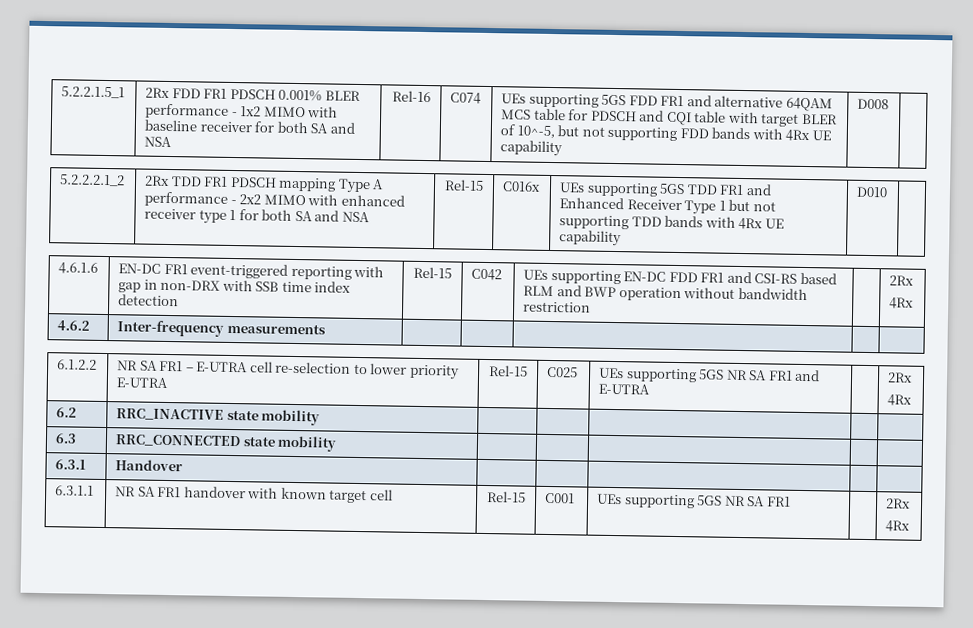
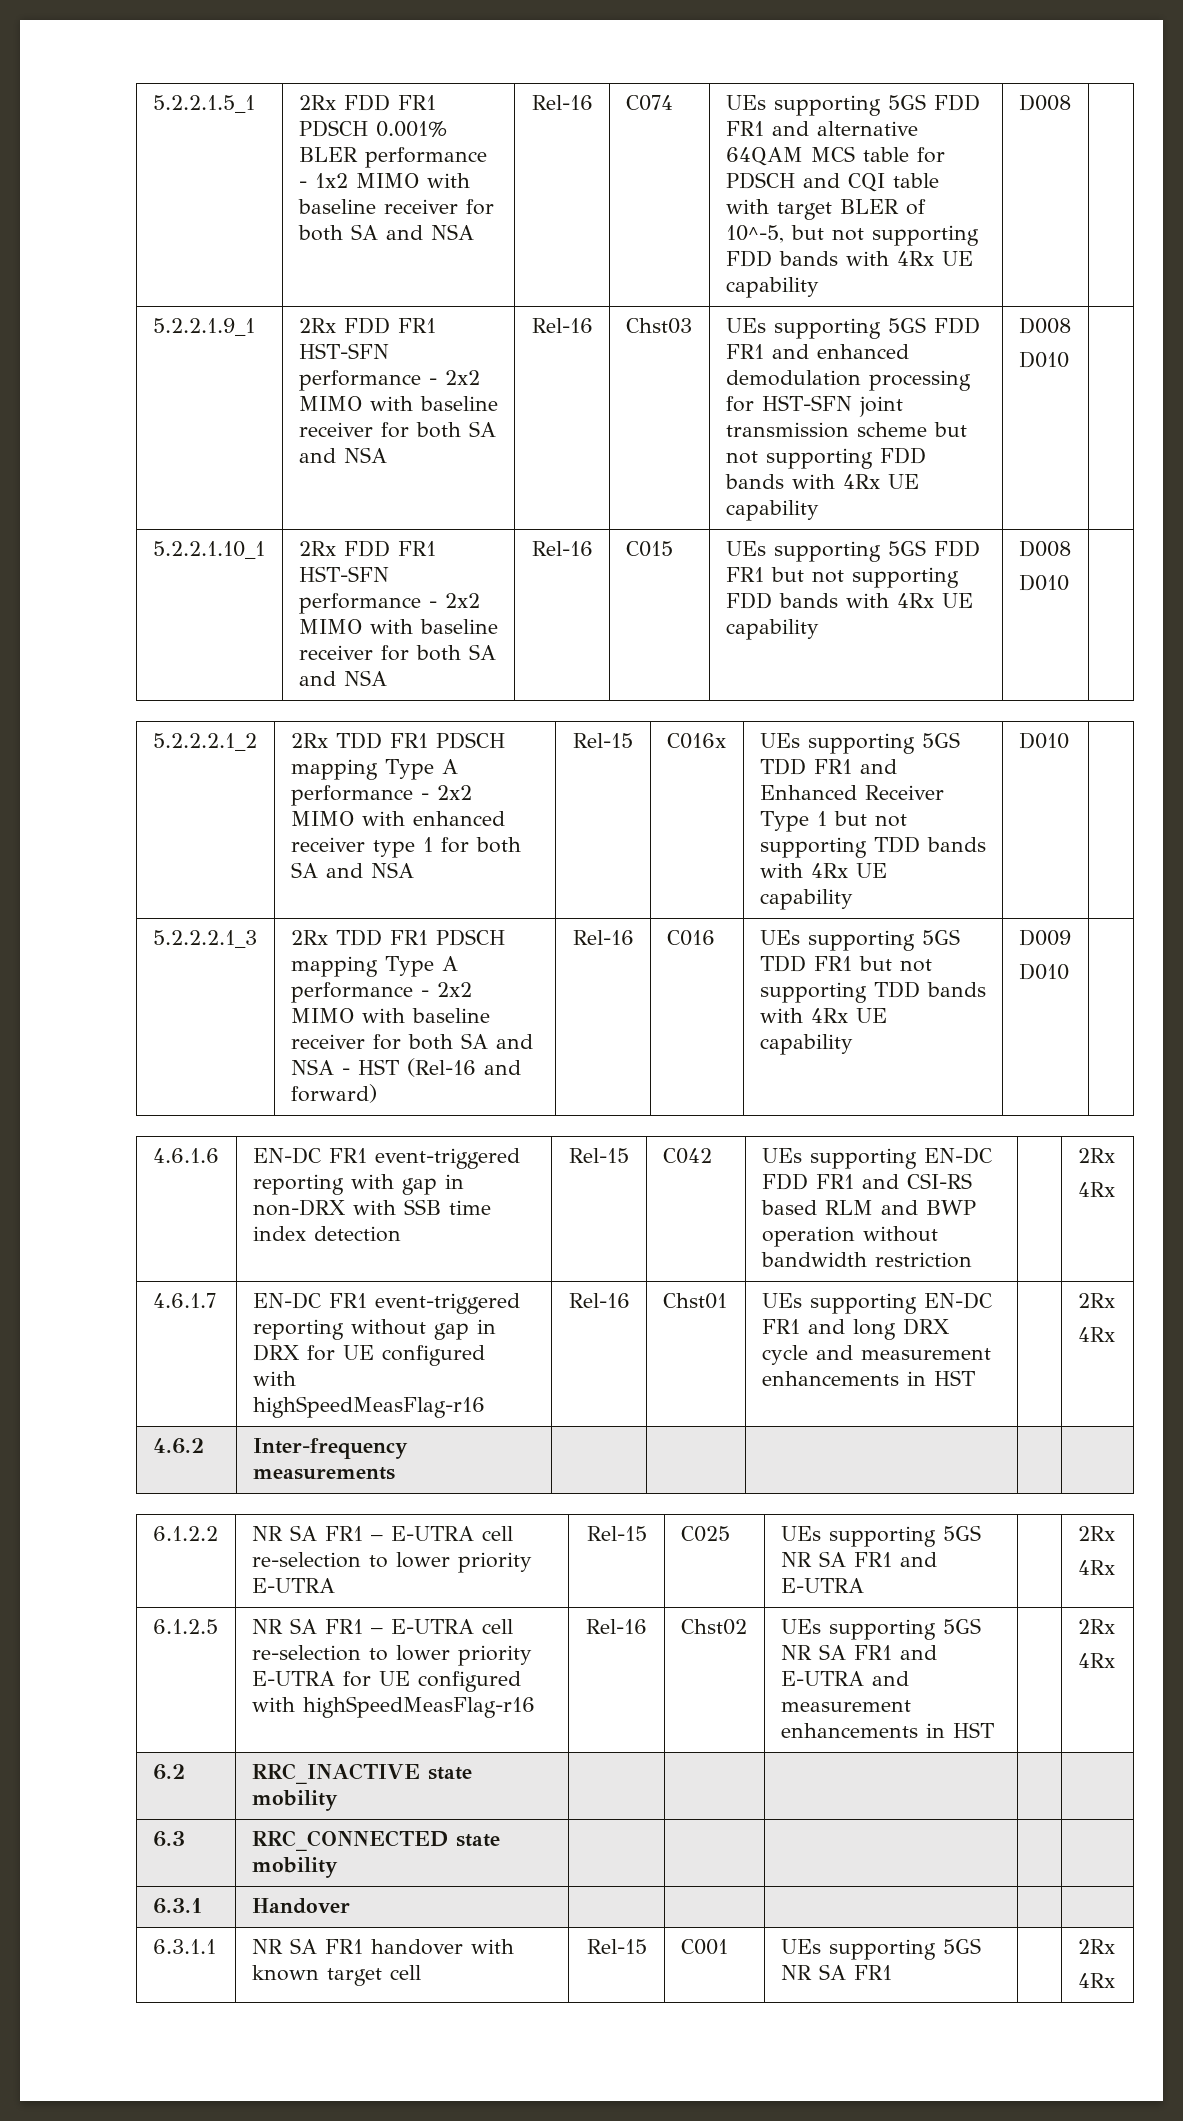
(890, 104) none -> [152,318,255,336] [298,317,436,334] [298,343,389,359] [298,370,480,391] [298,396,498,411] [298,421,496,438] [298,447,387,463] [531,318,593,333] [625,318,692,334] [725,317,980,339] [725,344,909,359] [725,370,971,391] [725,395,903,417] [725,422,967,438] [725,447,926,469] [724,474,919,489] [725,500,819,521] [1018,317,1071,334] [1018,351,1069,368] [152,541,265,559] [298,540,436,557] [298,566,389,582] [298,593,480,614] [298,619,498,634] [298,644,496,661] [298,670,387,686] [531,541,593,556] [625,541,673,557] [725,540,980,562] [725,567,959,588] [725,592,973,609] [725,619,819,640] [1018,540,1071,557] [1018,574,1069,591] // 5.2.2.1.9_1 | 2Rx FDD FR1 HST-SFN performance - 2x2 MIMO with baseline receiver for both SA and NSA | Rel-16 | Chst03 | UEs supporting 5GS FDD FR1 and enhanced demodulation processing for HST-SFN joint transmission scheme but not supporting FDD bands with 4Rx UE capability | D008 // D010 | // 5.2.2.1.10_1 | 2Rx FDD FR1 HST-SFN performance - 2x2 MIMO with baseline receiver for both SA and NSA | Rel-16 | C015 | UEs supporting 5GS FDD FR1 but not supporting FDD bands with 4Rx UE capability | D008 // D010 |
(889, 192) none -> [152,930,257,948] [290,929,505,946] [290,956,458,977] [290,982,472,1003] [290,1008,490,1023] [290,1033,533,1050] [290,1058,521,1077] [290,1084,377,1103] [572,930,634,945] [666,930,715,946] [759,929,960,951] [759,955,932,972] [759,981,986,1003] [759,1008,887,1023] [759,1034,853,1055] [1018,929,1071,946] [1018,963,1069,980] // 5.2.2.2.1_3 | 2Rx TDD FR1 PDSCH mapping Type A performance - 2x2 MIMO with baseline receiver for both SA and NSA - HST (Rel-16 and forward) | Rel-16 | C016 | UEs supporting 5GS TDD FR1 but not supporting TDD bands with 4Rx UE capability | D009 // D010 |
(915, 303) none -> [152,1293,216,1308] [252,1292,520,1314] [252,1319,496,1340] [252,1344,485,1366] [252,1371,296,1386] [252,1396,485,1418] [568,1293,630,1308] [662,1293,727,1309] [761,1292,992,1314] [761,1318,949,1340] [761,1345,991,1365] [761,1370,975,1386] [1077,1293,1115,1308] [1077,1327,1115,1342] // 4.6.1.7 | EN-DC FR1 event-triggered reporting without gap in DRX for UE configured with highSpeedMeasFlag-r16 | Rel-16 | Chst01 | UEs supporting EN-DC FR1 and long DRX cycle and measurement enhancements in HST | | 2Rx // 4Rx
(913, 400) none -> [152,1619,218,1634] [251,1618,513,1634] [251,1645,532,1666] [251,1671,521,1692] [251,1696,535,1718] [586,1619,647,1634] [680,1619,747,1635] [780,1618,981,1640] [780,1644,937,1660] [780,1671,909,1686] [780,1700,911,1712] [780,1722,994,1738] [1077,1619,1115,1634] [1077,1653,1115,1668] // 6.1.2.5 | NR SA FR1 – E-UTRA cell re-selection to lower priority E-UTRA for UE configured with highSpeedMeasFlag-r16 | Rel-16 | Chst02 | UEs supporting 5GS NR SA FR1 and E-UTRA and measurement enhancements in HST | | 2Rx // 4Rx

